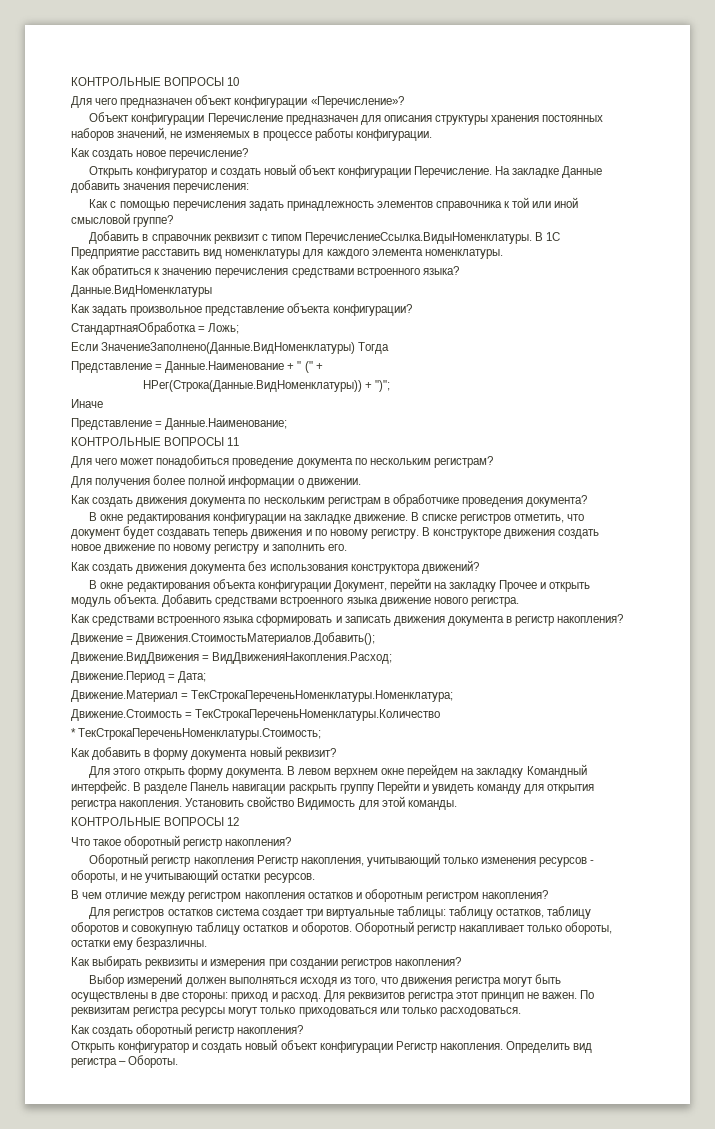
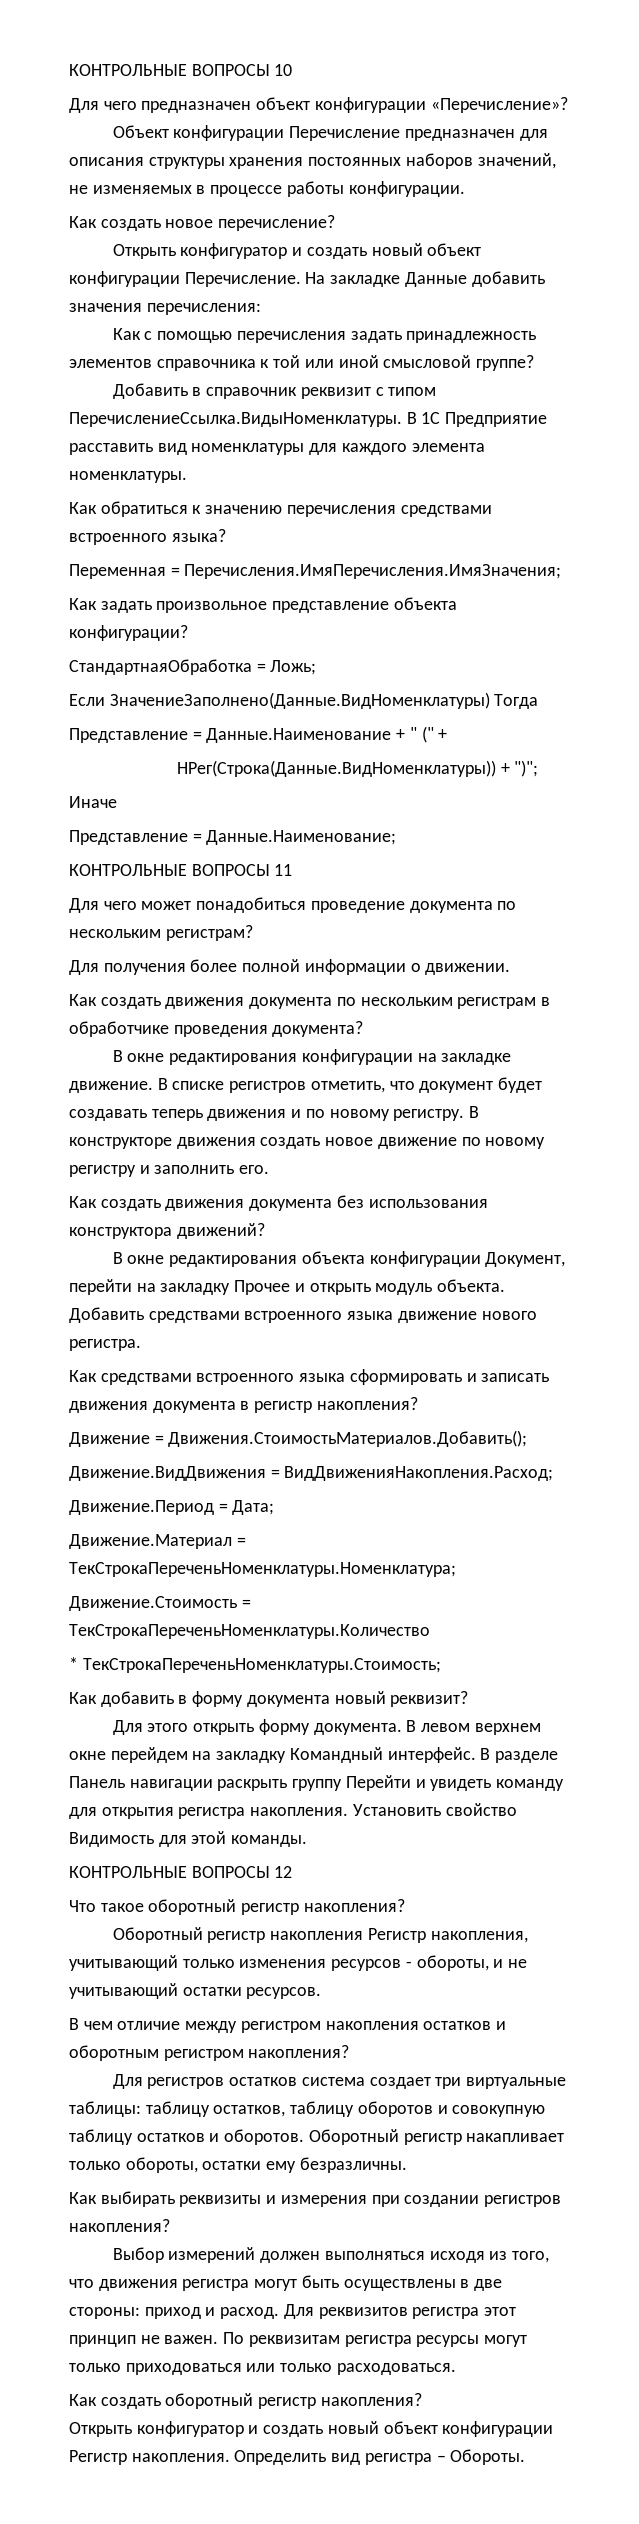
[71,285,212,297] Данные.ВидНоменклатуры -> [69,564,562,579] Переменная = Перечисления.ИмяПеречисления.ИмяЗначения;

